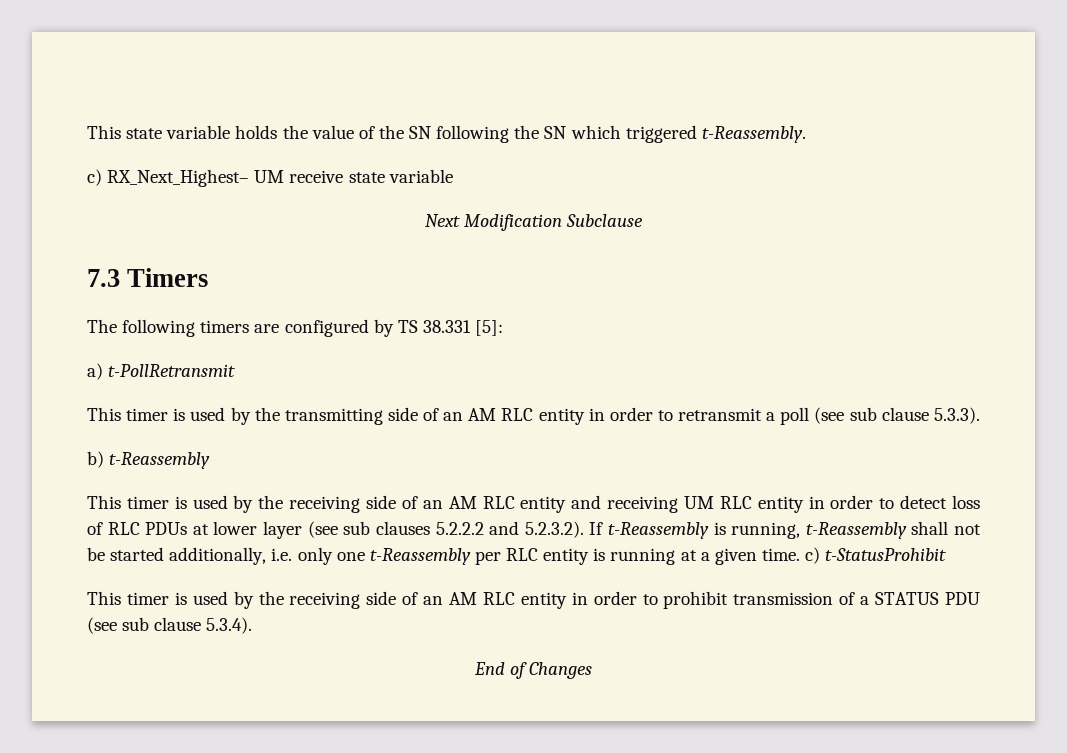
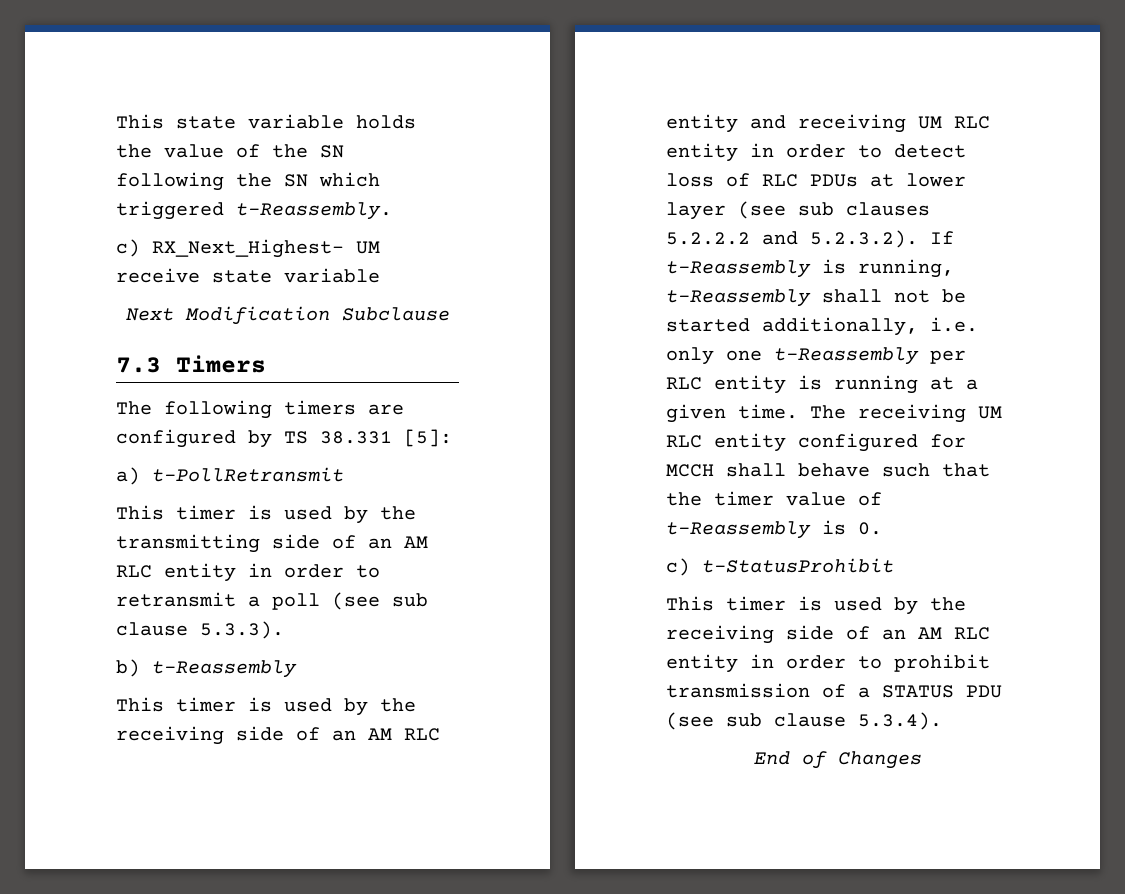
(800, 554) none -> [810,404,1002,423] [666,433,966,452] [666,463,990,477] [666,491,882,506] [666,520,882,539] The receiving UM RLC entity configured for MCCH shall behave such that the timer value of t-Reassembly is 0. //

